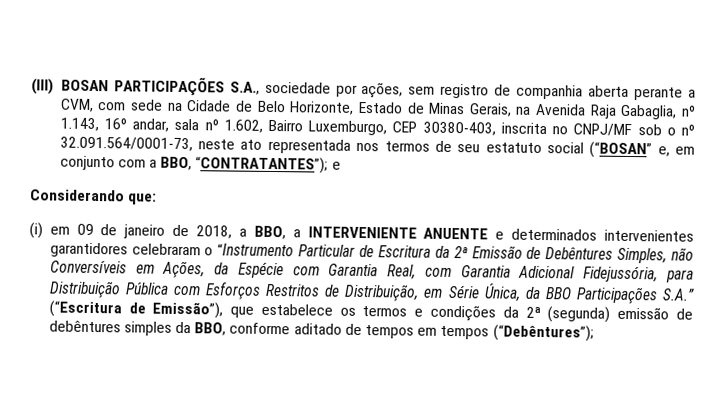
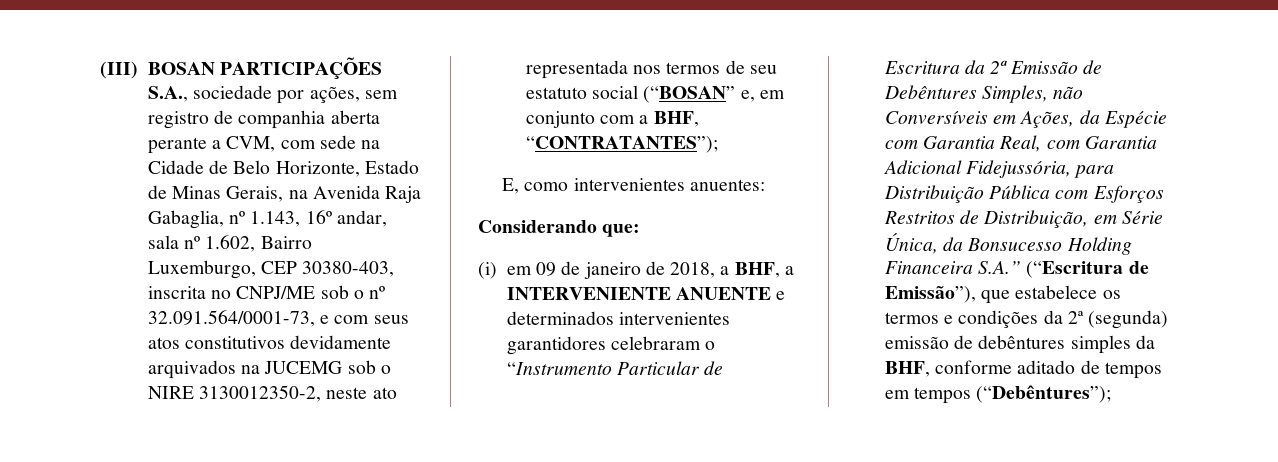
[573,123,633,137] CNPJ/MF -> [236,286,316,299] CNPJ/ME
(193, 144) none -> [320,315,409,324] [147,335,392,349] [147,360,391,379] [147,385,322,402] e com seus atos constitutivos devidamente arquivados na JUCEMG sob o NIRE 3130012350-2,
[160,156,193,171] BBO, -> [653,111,699,127] BHF,
[331,161,341,170] e -> [502,178,765,194] // E, como intervenientes anuentes:
[253,225,286,240] BBO, -> [734,262,780,278] BHF,
[544,286,658,305] BBO Participações -> [967,237,1132,255] [884,261,973,274] Bonsucesso Holding Financeira
[194,322,227,336] BBO, -> [884,361,930,377] BHF,

